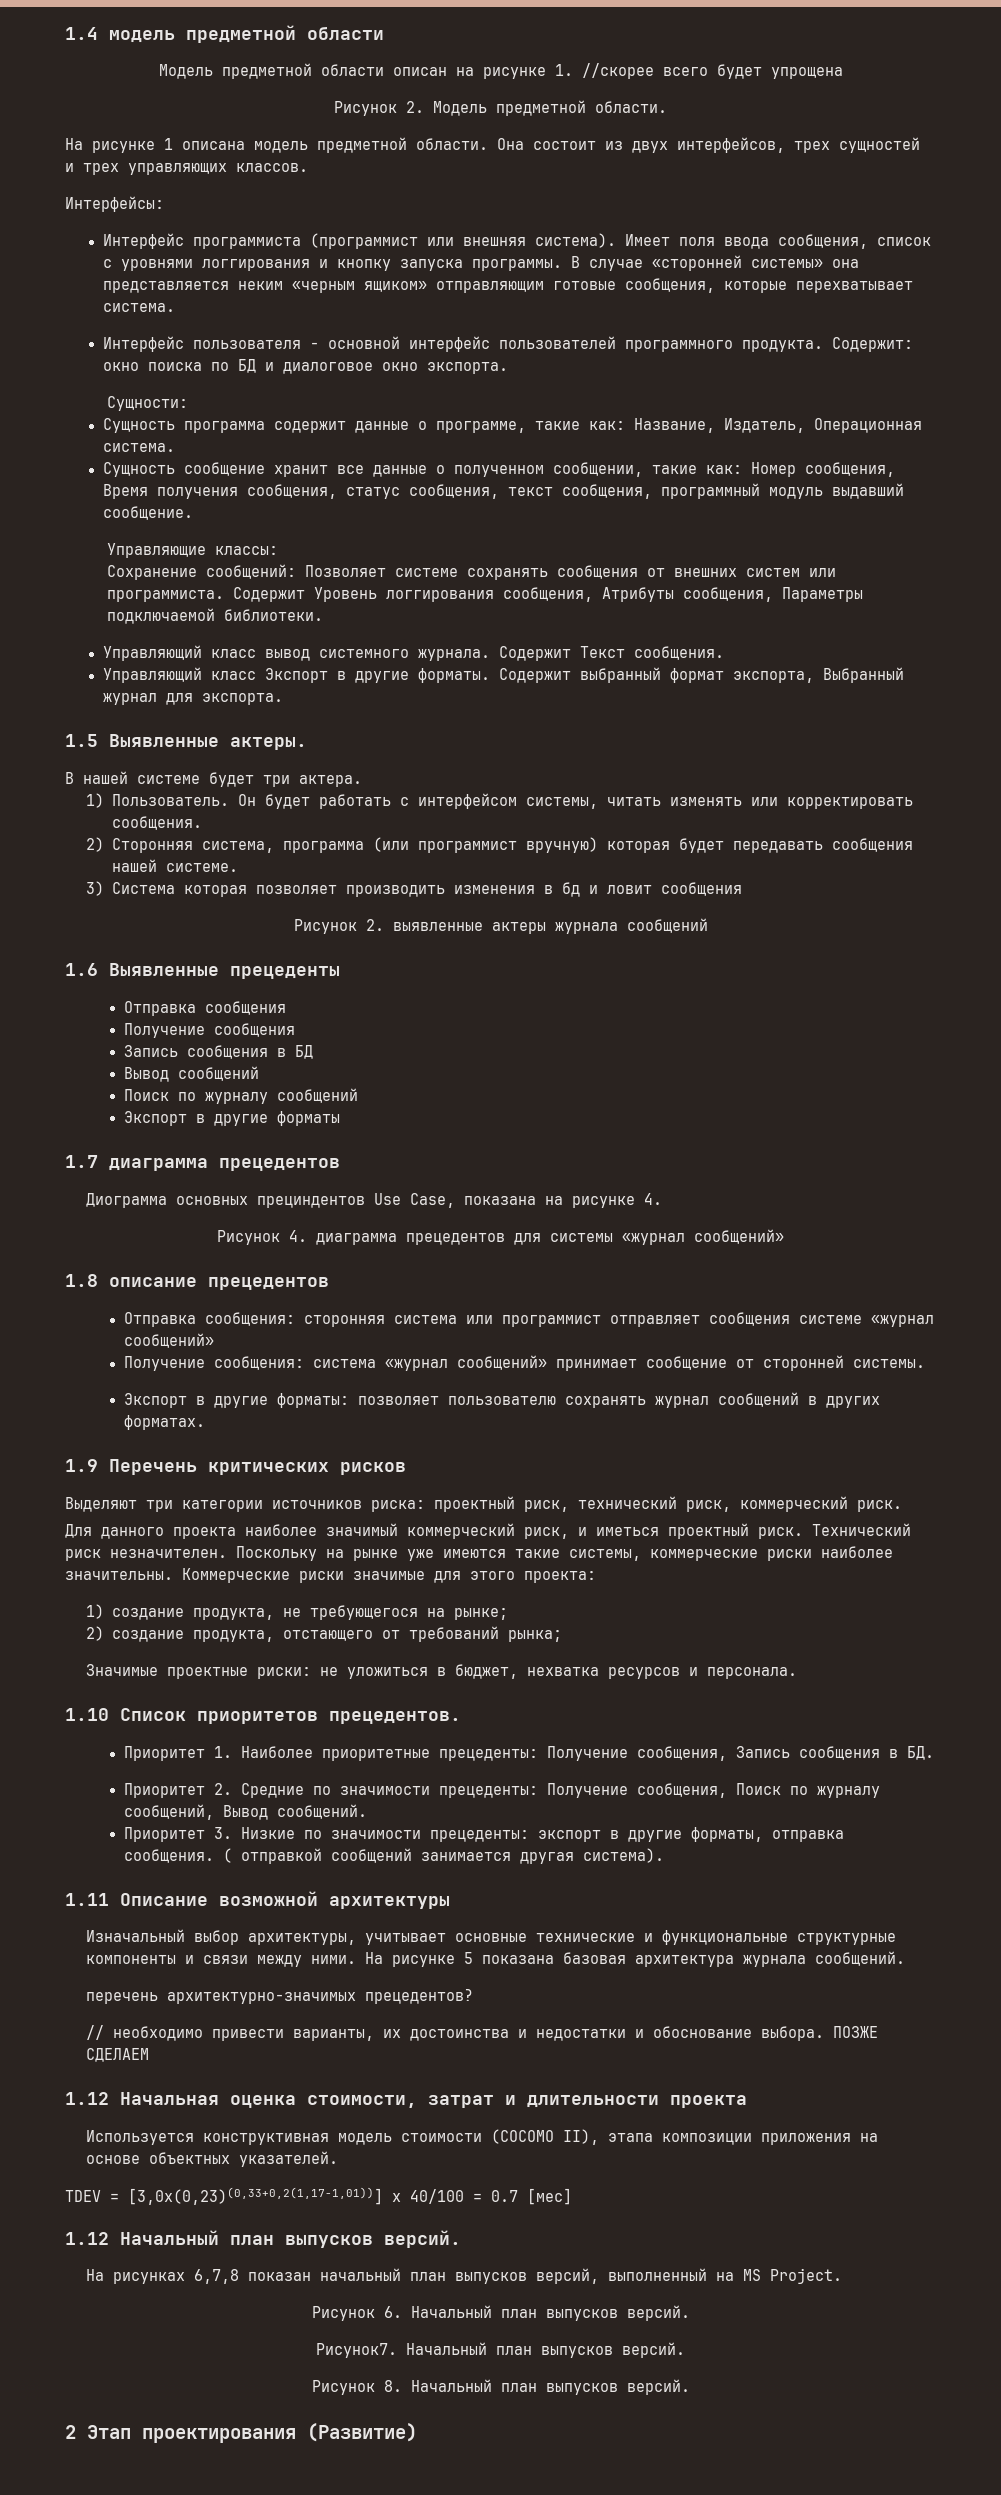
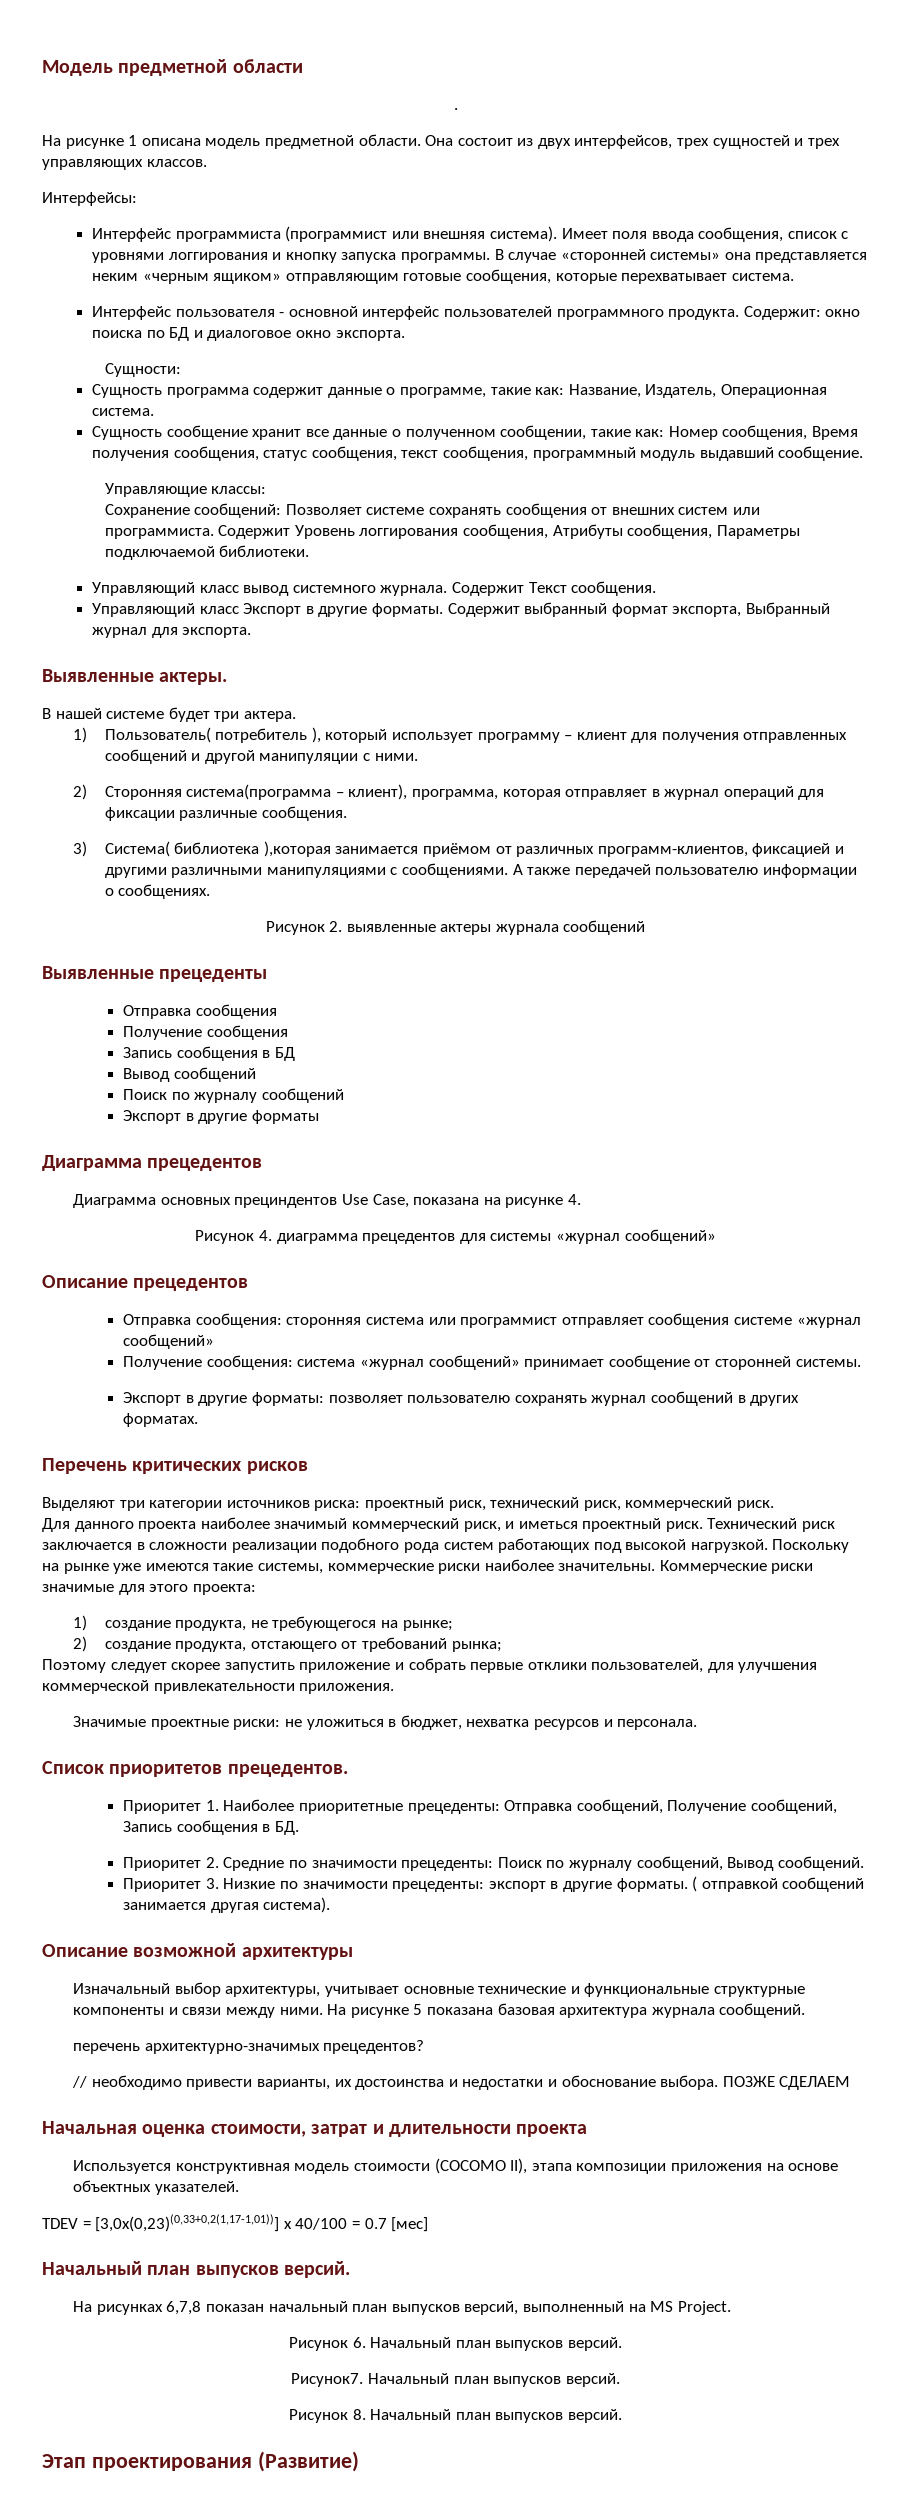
[65,27,175,43] 1.4 модель -> [42,60,113,76] Модель
[158,63,843,79] [334,100,667,116] Модель предметной области описан на рисунке 1. //скорее всего будет упрощена // Рисунок 2. Модель предметной области. -> [453,108,458,110] .
[65,734,98,747] 1.5 -> (252, 632) none
[111,793,913,809] [111,816,202,830] [86,837,913,853] [111,859,238,872] [86,881,742,897] Пользователь. Он будет работать с интерфейсом системы, читать изменять или корректировать сообщения. // 2) Сторонняя система, программа (или программист вручную) которая будет передавать сообщения нашей системе. // 3) Система которая позволяет производить изменения в бд и ловит сообщения -> [104,727,848,743] [104,749,418,764] [73,784,825,800] [104,806,347,821] [73,841,844,857] [104,863,857,878] [104,884,211,899] Пользователь( потребитель ), который использует программу – клиент для получения отправленных сообщений и другой манипуляции с ними. // 2) Сторонняя система(программа – клиент), программа, которая отправляет в журнал операций для фиксации различные сообщения. // 3) Система( библиотека ),которая занимается приёмом от различных программ-клиентов, фиксацией и другими различными манипуляциями с сообщениями. А также передачей пользователю информации о сообщениях.
[65,963,98,976] 1.6 -> (646, 927) none
[65,1155,340,1171] [86,1193,168,1208] 1.7 диаграмма прецедентов // Диограмма -> [42,1155,263,1171] [73,1194,157,1208] Диаграмма прецедентов // Диаграмма
[65,1274,197,1287] 1.8 описание -> [42,1275,128,1288] Описание
[65,1459,98,1472] 1.9 -> (199, 1420) none
[110,1549,227,1558] незначителен. -> [42,1538,768,1553] заключается в сложности реализации подобного рода систем работающих под высокой нагрузкой.
(562, 1636) none -> [42,1658,818,1673] [42,1680,395,1694] // Поэтому следует скорее запустить приложение и собрать первые отклики пользователей, для улучшения коммерческой привлекательности приложения.
[65,1708,109,1721] 1.10 -> (698, 1724) none
[546,1746,727,1761] Получение сообщения, -> [504,1799,837,1814] Отправка сообщений, Получение сообщений,
[546,1783,727,1798] Получение сообщения, -> (494, 1865) none
[690,1827,844,1842] [123,1849,214,1863] форматы, отправка сообщения. -> [616,1878,688,1892] форматы.
[65,1893,109,1906] 1.11 -> (331, 1905) none
[65,2092,109,2105] 1.12 -> (851, 2083) none
[65,2232,109,2245] 1.12 -> (429, 2224) none
[65,2425,76,2439] 2 -> (622, 2416) none

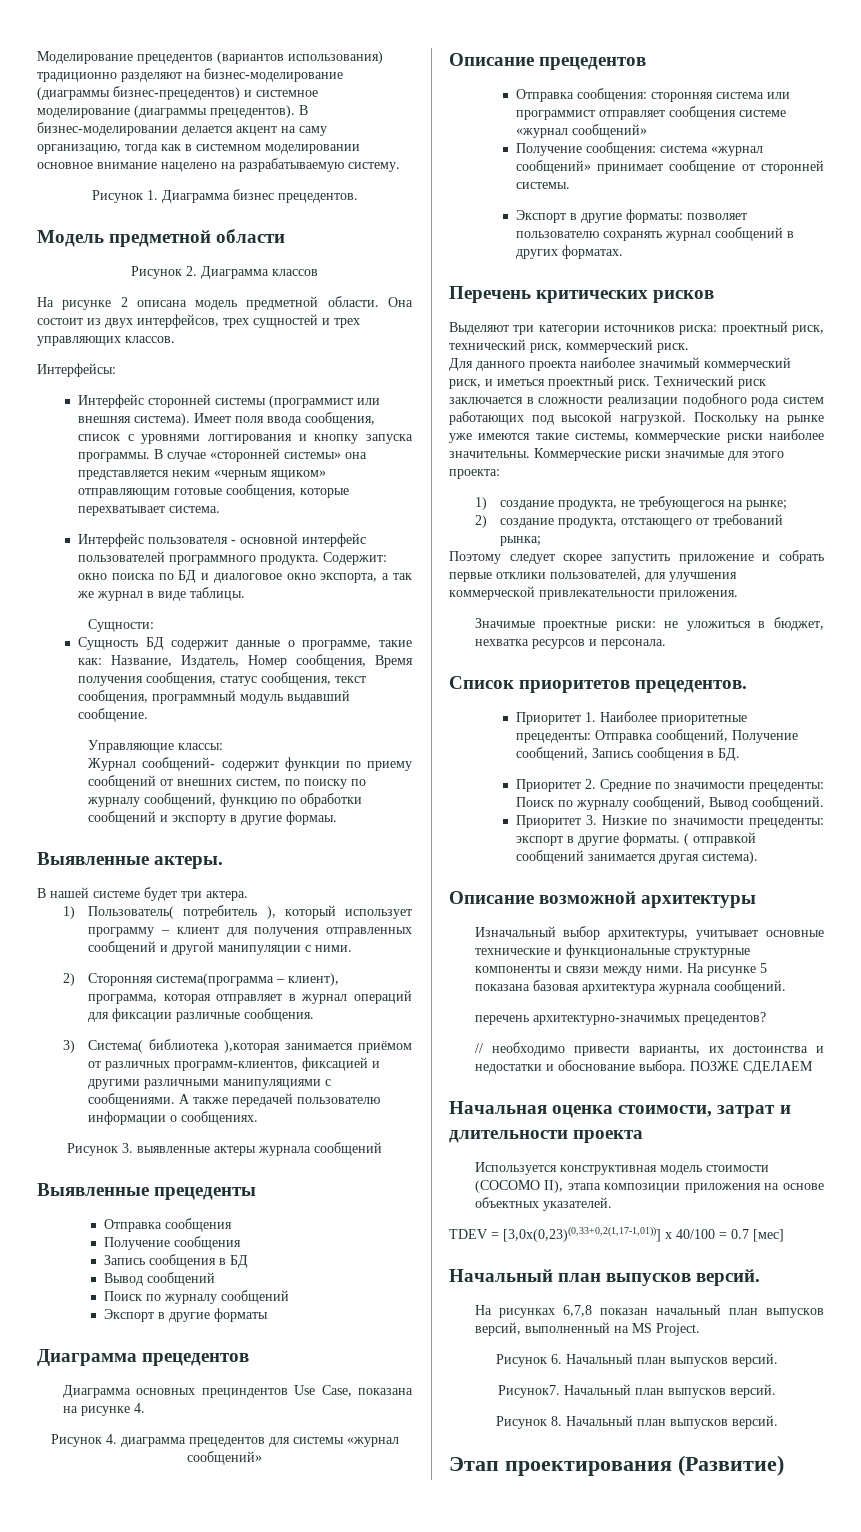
(42, 68) none -> [37,51,383,64] [37,68,343,82] [37,86,318,100] [37,105,308,118] [37,122,327,136] [37,144,360,154] [37,158,400,172] [91,189,358,203] Моделирование прецедентов (вариантов использования) традиционно разделяют на бизнес-моделирование (диаграммы бизнес-прецедентов) и системное моделирование (диаграммы прецедентов). В бизнес-моделировании делается акцент на саму организацию, тогда как в системном моделировании основное внимание нацелено на разрабатываемую систему. // Рисунок 1. Диаграмма бизнес прецедентов. //
[453,108,458,110] [42,135,138,149] . // На рисунке 1 -> [131,266,318,279] [37,297,128,310] Рисунок 2. Диаграмма классов // На рисунке 2
[175,231,281,242] программиста -> [148,394,267,408] сторонней системы
[335,330,405,341] экспорта. -> [320,573,413,583] [77,587,246,601] экспорта, а так же журнал в виде таблицы.
[166,387,249,398] программа -> [145,637,164,650] БД
[720,384,827,398] [91,408,154,416] [91,425,665,440] Операционная система. // Сущность сообщение хранит все данные о полученном сообщении, такие как: -> (240, 661) none
[104,503,760,518] [104,524,800,539] [104,545,310,560] [91,581,657,596] [91,602,830,617] [91,627,252,638] Сохранение сообщений: Позволяет системе сохранять сообщения от внешних систем или программиста. Содержит Уровень логгирования сообщения, Атрибуты сообщения, Параметры подключаемой библиотеки. // Управляющий класс вывод системного журнала. Содержит Текст сообщения. // Управляющий класс Экспорт в другие форматы. Содержит выбранный формат экспорта, Выбранный журнал для экспорта. -> [88,757,412,771] [88,775,367,789] [87,793,363,807] [88,811,338,825] Журнал сообщений- содержит функции по приему сообщений от внешних систем, по поиску по журналу сообщений, функцию по обработки сообщений и экспорту в другие формаы.
[329,921,343,932] 2. -> [122,1143,133,1153] 3.

